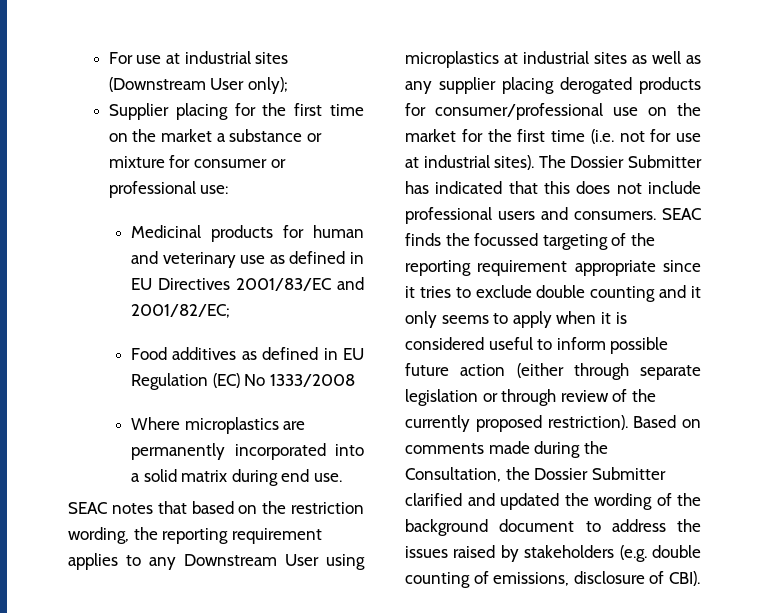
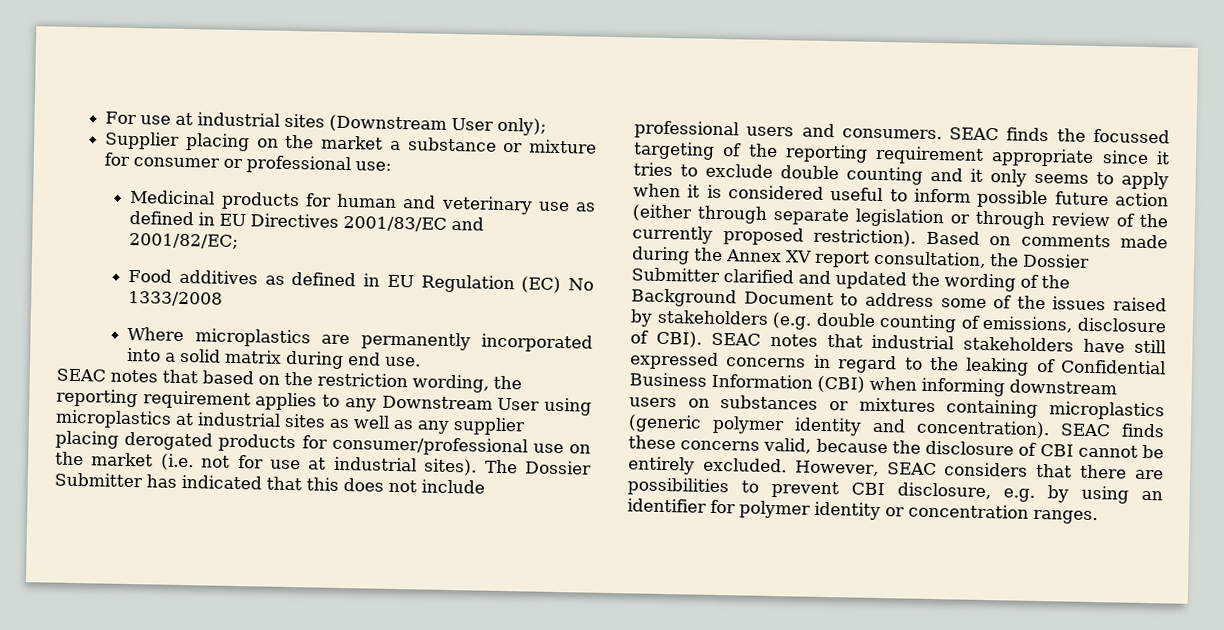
[234,103,364,116] for the first time -> (250, 142) none
[461,129,585,142] for the first time -> (154, 459) none
[405,467,501,482] Consultation, -> [726,249,986,268] Annex XV report consultation,
[405,519,666,536] background document to address -> [631,288,1013,309] Background Document to address some of
(700, 578) none -> [710,332,1166,354] [630,351,1166,376] [629,372,1117,397] [629,395,1165,421] [628,414,1165,439] [628,435,1164,459] [628,456,1164,480] [627,477,1163,504] [627,498,1098,525] SEAC notes that industrial stakeholders have still expressed concerns in regard to the leaking of Confidential Business Information (CBI) when informing downstream users on substances or mixtures containing microplastics (generic polymer identity and concentration). SEAC finds these concerns valid, because the disclosure of CBI cannot be entirely excluded. However, SEAC considers that there are possibilities to prevent CBI disclosure, e.g. by using an identifier for polymer identity or concentration ranges.

